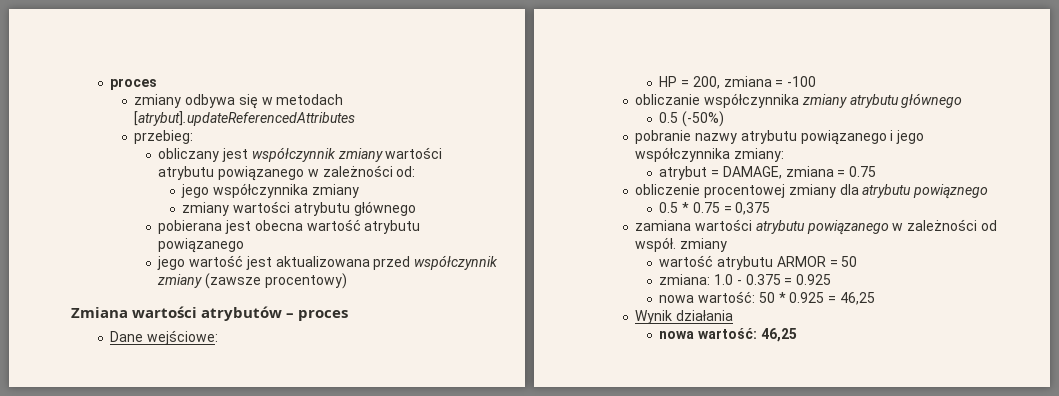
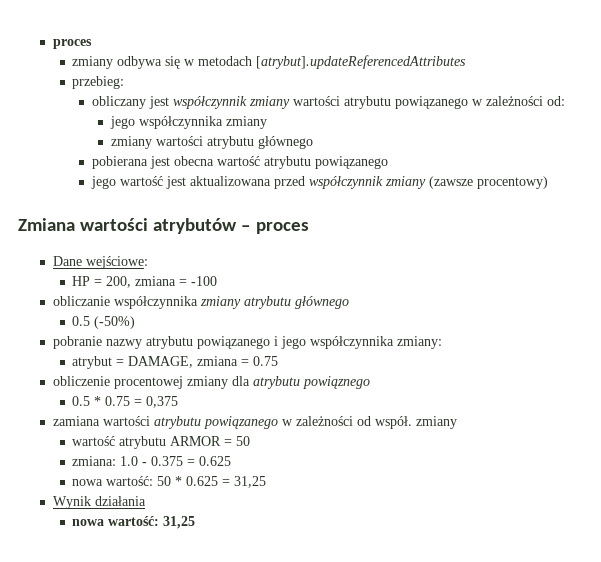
[796,274,832,285] 0.925 -> [199,456,232,466] 0.625
[789,292,875,305] 0.925 = 46,25 -> [186,476,267,488] 0.625 = 31,25
[760,328,797,342] 46,25 -> [163,516,196,529] 31,25

